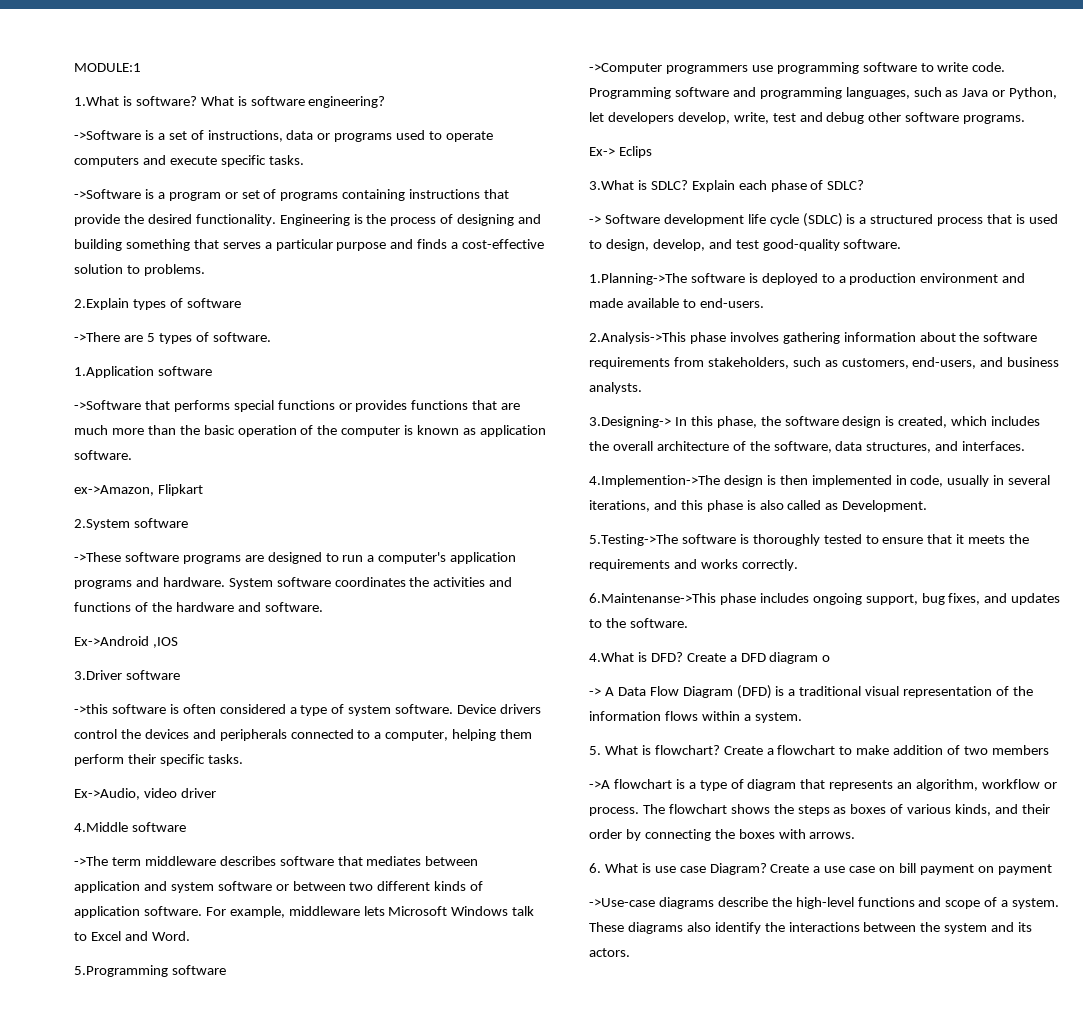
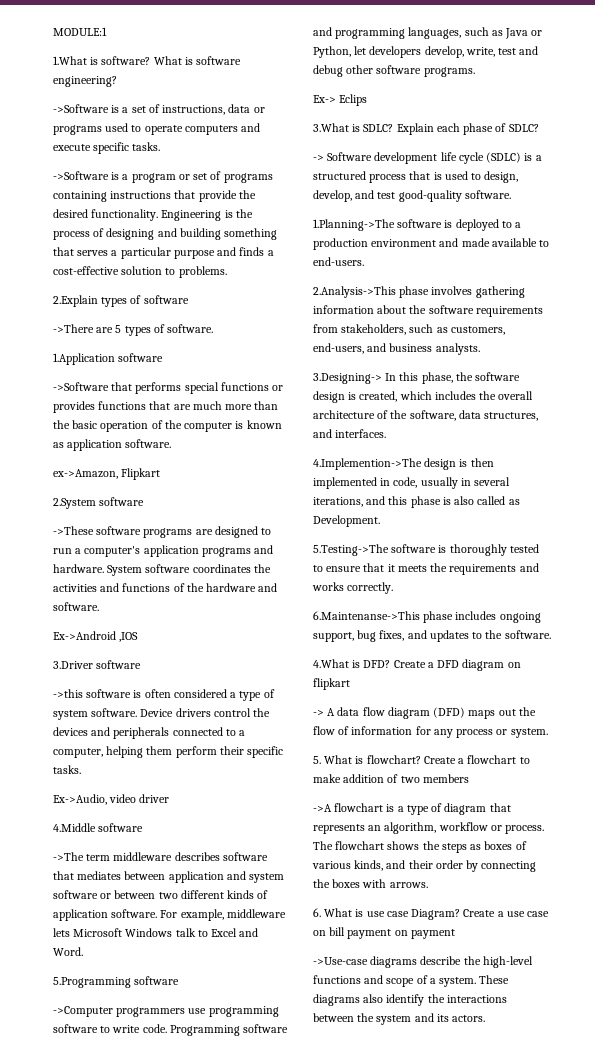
[822,655,831,662] o -> [507,662,521,668] [313,678,350,690] on flipkart
[617,685,1033,699] [589,711,751,721] Data Flow Diagram (DFD) is a traditional visual representation of the information flows within a -> [337,707,536,719] [313,726,508,738] data flow diagram (DFD) maps out the flow of information for any process or

